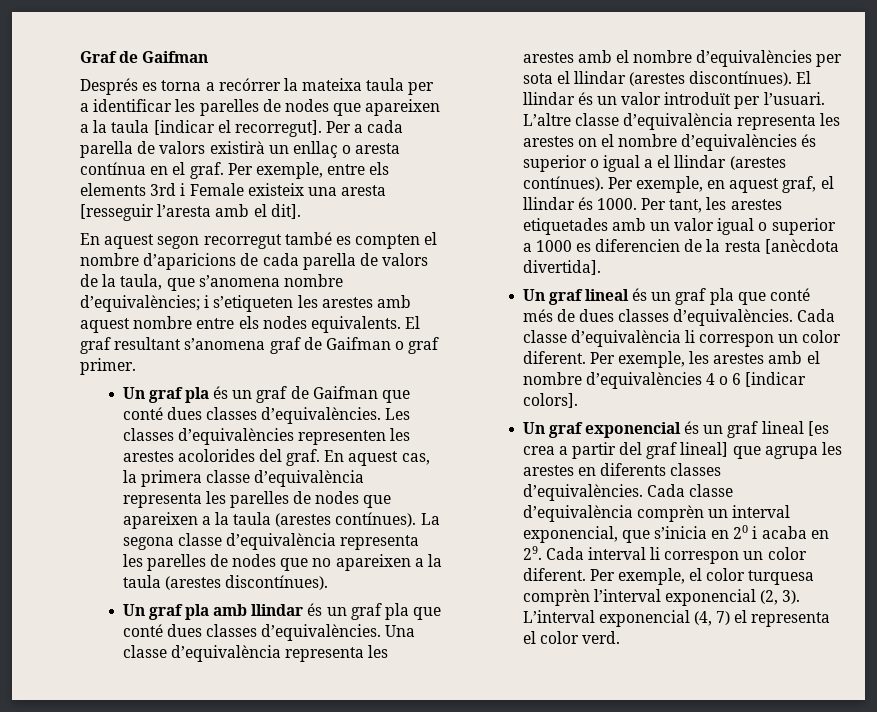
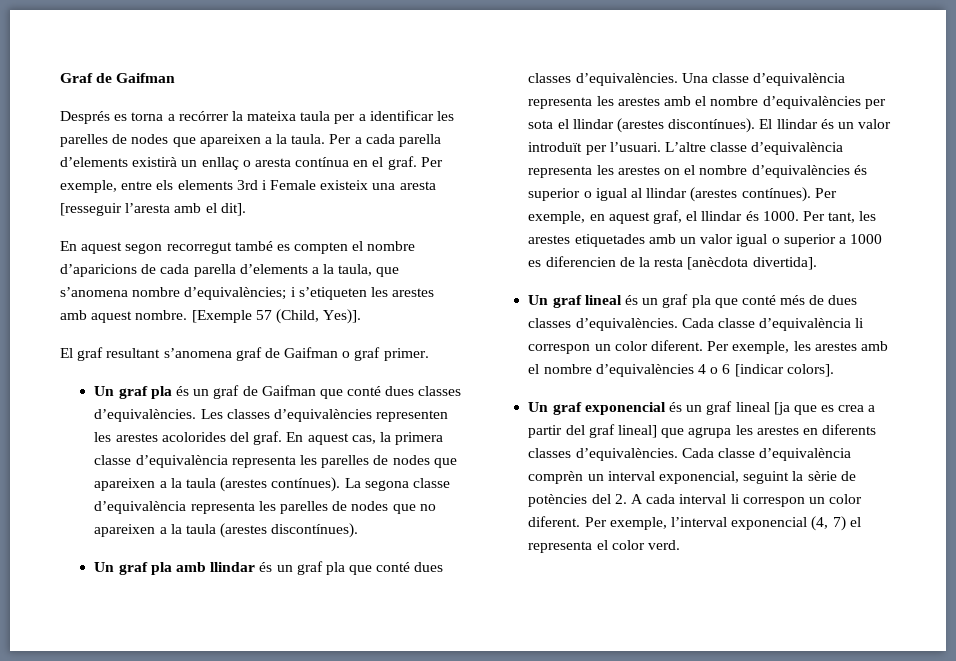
[111,120,322,137] taula [indicar el recorregut]. -> [291,134,326,144] taula.
[137,141,206,154] de valors -> [60,157,128,167] d’elements
[359,253,429,266] [80,274,98,287] de valors de -> [239,264,319,274] d’elements a
[133,316,401,333] nombre entre els nodes equivalents. -> [135,309,362,324] nombre. [Exemple 57 (Child, Yes)]. //
[644,155,671,168] a el -> [630,188,642,198] al
[807,421,829,436] [es -> [773,402,835,415] [ja que es
[621,525,829,543] [522,546,584,560] que s’inicia en 20 i acaba en 29. Cada -> [743,471,856,484] [528,494,676,507] seguint la sèrie de potències del 2. A cada
[689,568,815,585] [522,589,801,606] [522,610,595,623] el color turquesa comprèn l’interval exponencial (2, 3). L’interval -> [670,517,727,527] l’interval

